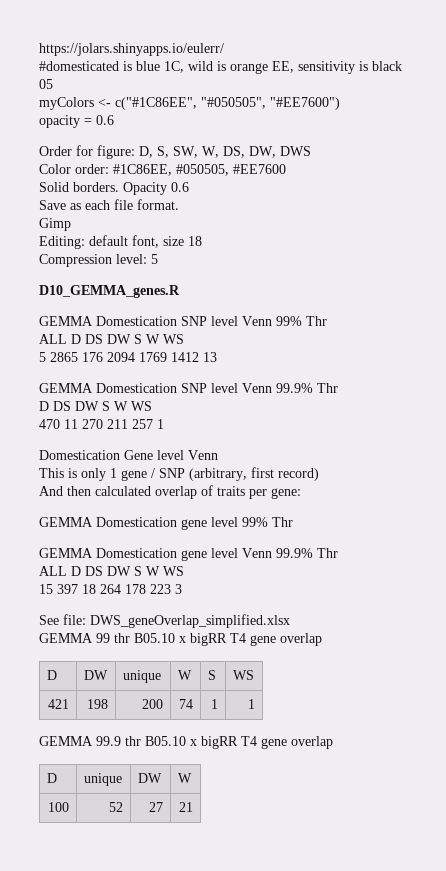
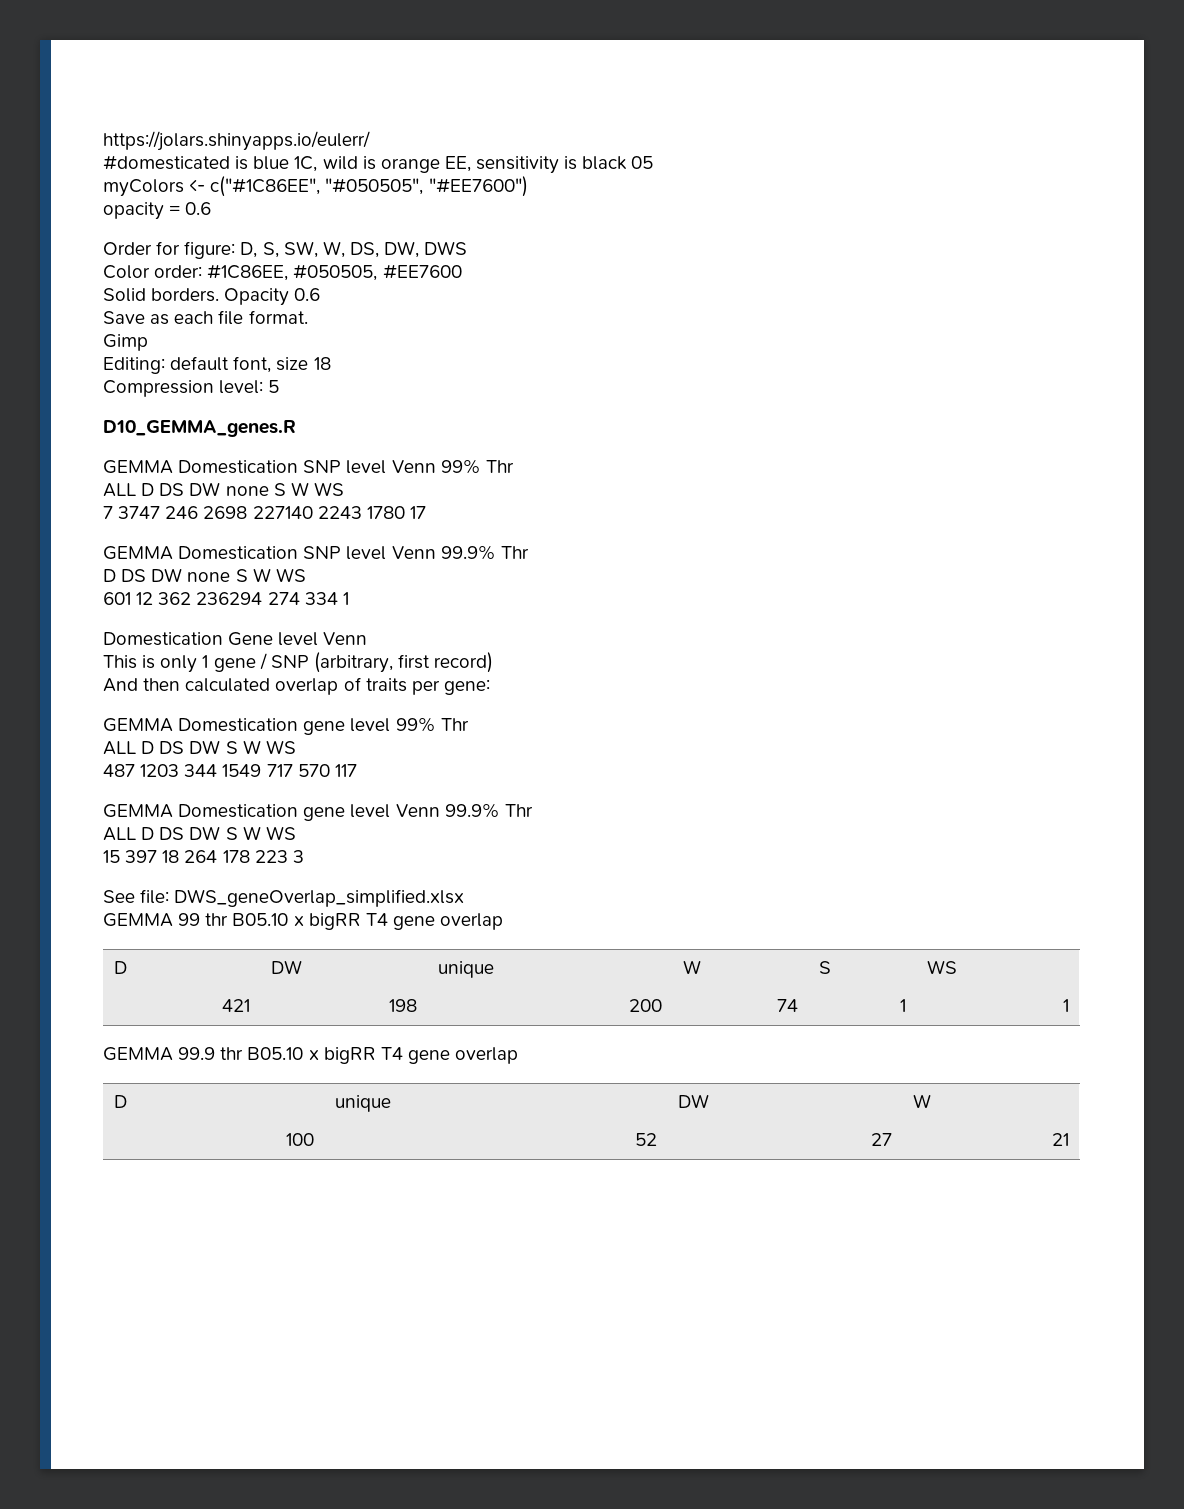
[107,334,184,344] [39,352,217,362] DW S W WS // 5 2865 176 2094 1769 1412 13 -> [189,482,344,496] [103,506,426,519] DW none S W WS // 7 3747 246 2698 227140 2243 1780 17
[75,401,152,411] [39,419,153,429] DW S W WS // 470 11 270 211 257 -> [151,568,306,582] [103,592,338,605] DW none S W WS // 601 12 362 236294 274 334
(293, 522) none -> [103,740,296,755] [103,764,357,777] // ALL D DS DW S W WS // 487 1203 344 1549 717 570 117

